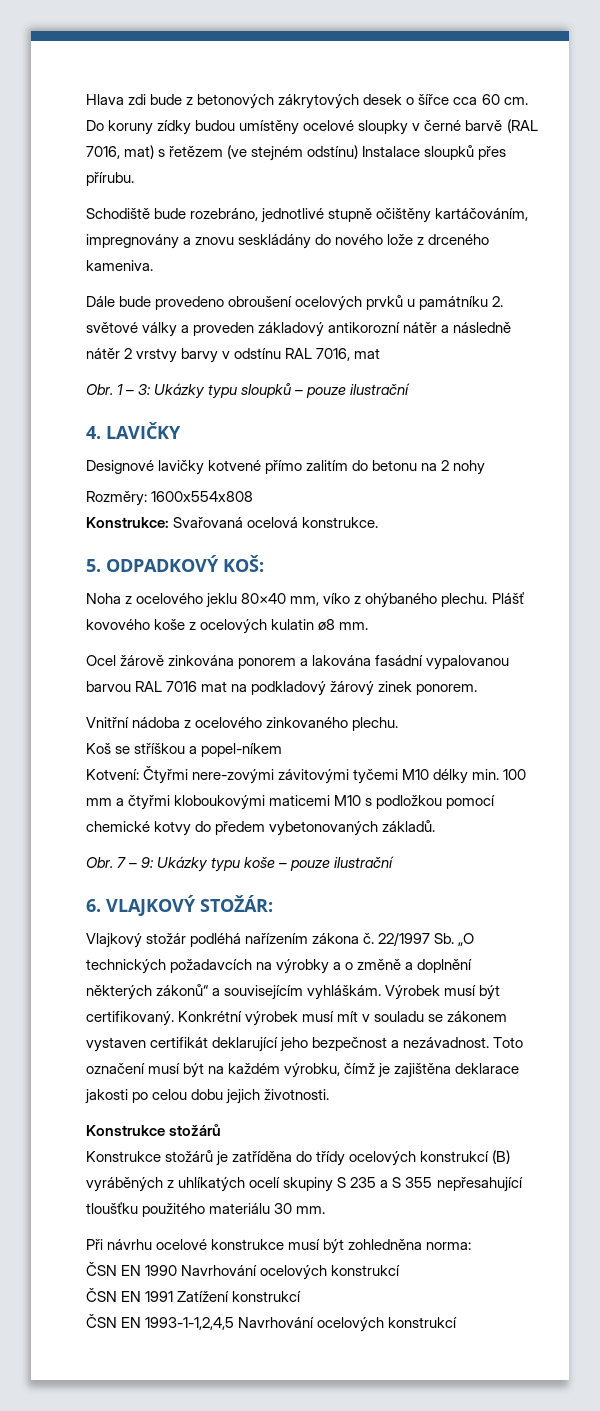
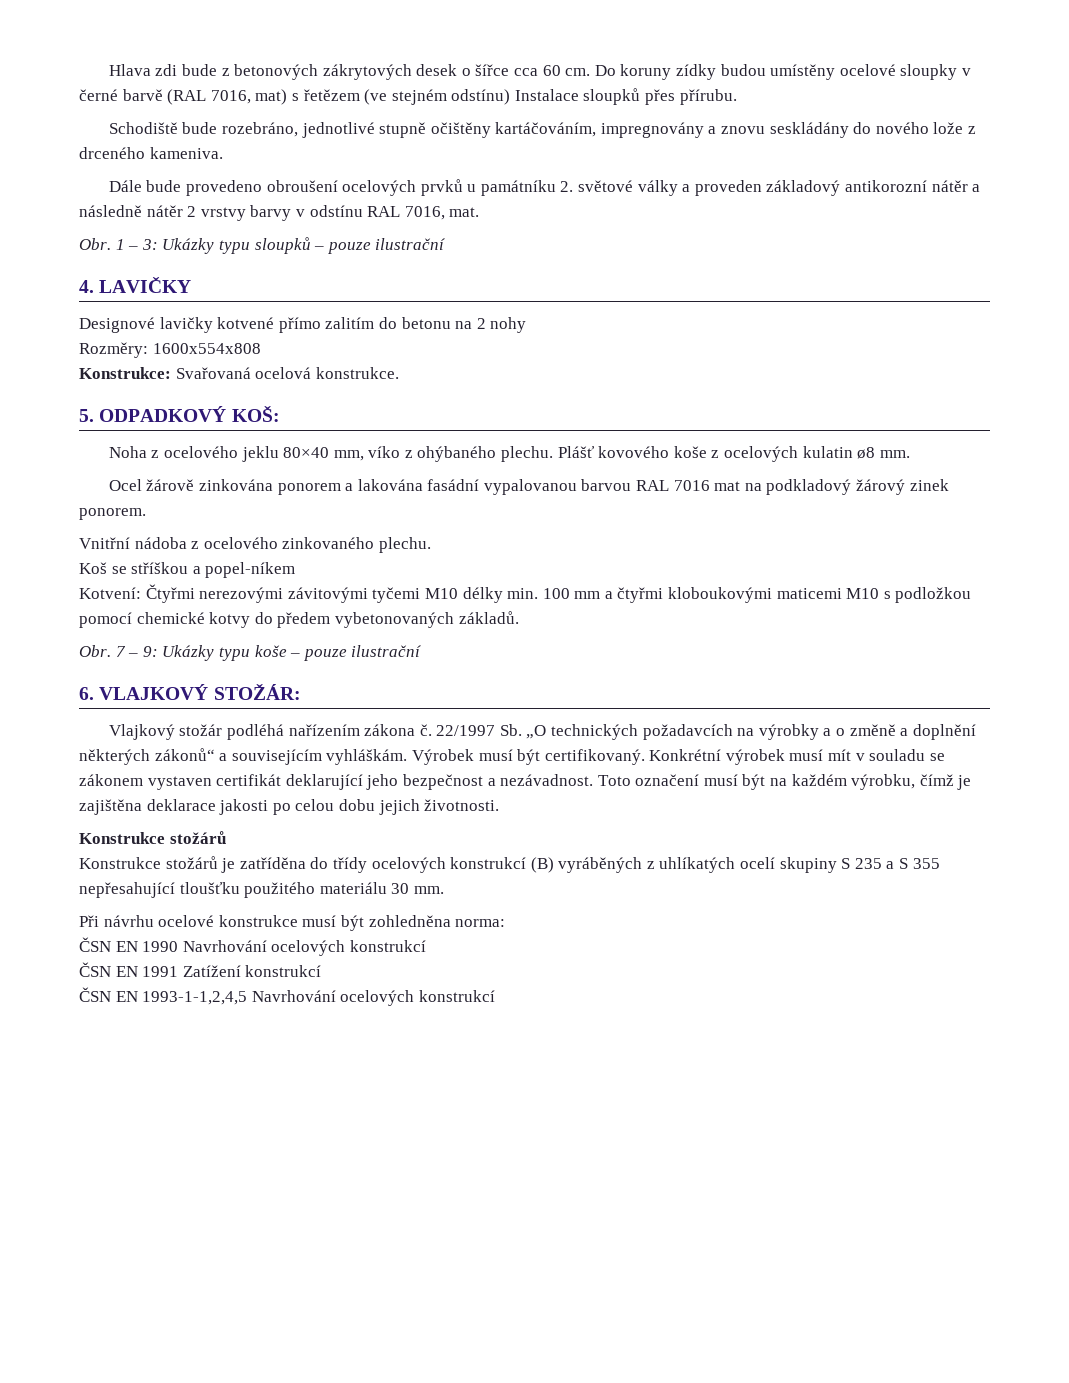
[354,348,381,359] mat -> [449,207,480,217] mat.
[192,769,275,784] nere-zovými -> [199,587,284,603] nerezovými

